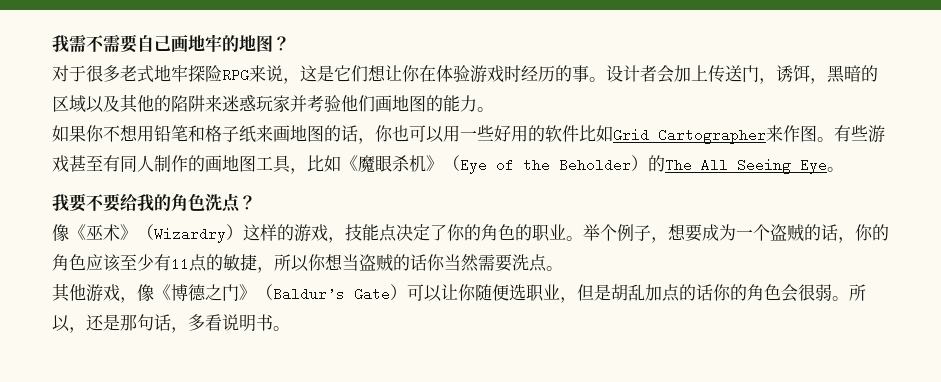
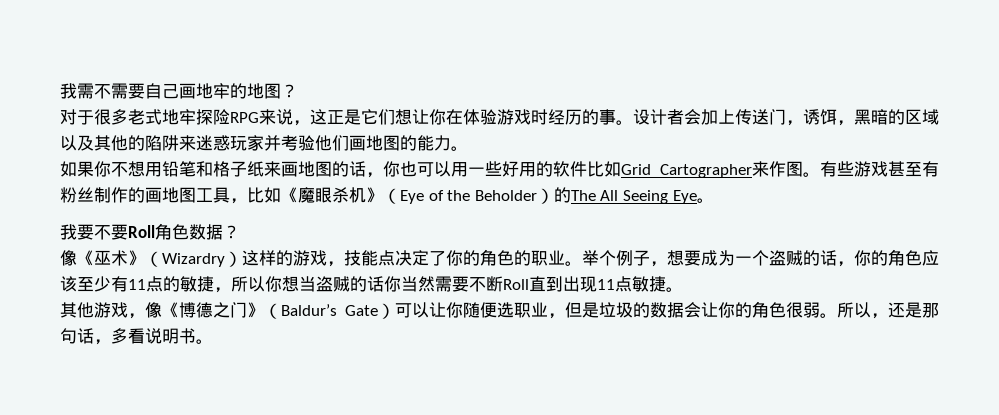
(317, 73) none -> [327,110,344,124] 正
[120,155,154,172] 同人 -> [60,187,94,203] 粉丝
[120,193,240,213] 给我的角色洗点 -> [128,223,223,240] Roll角色数据
[512,254,547,272] 洗点 -> [469,276,666,292] 不断Roll直到出现11点敏捷
[611,284,798,302] 胡乱加点的话你的角色会 -> [599,301,786,318] 垃圾的数据会让你的角色

